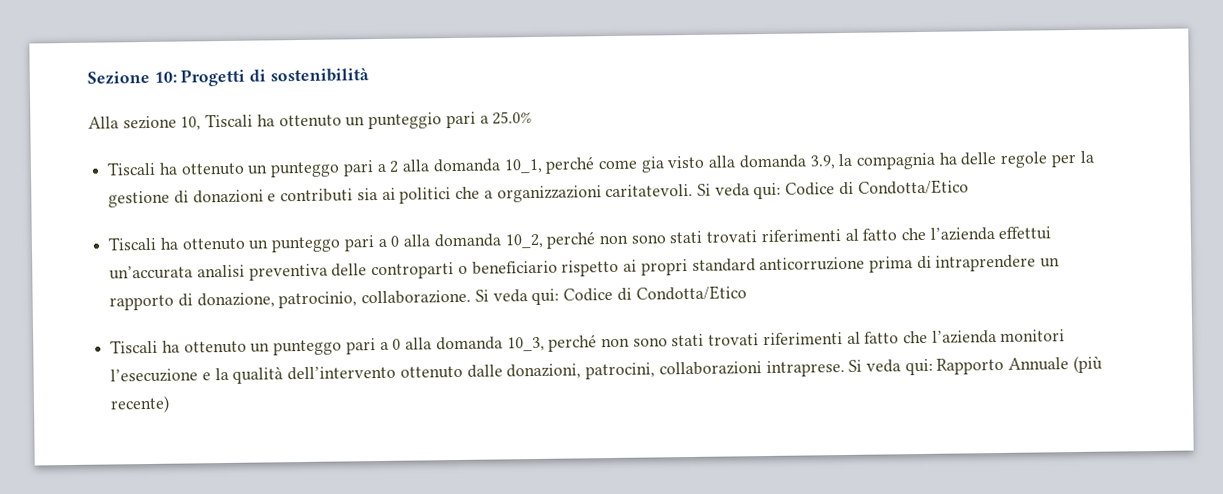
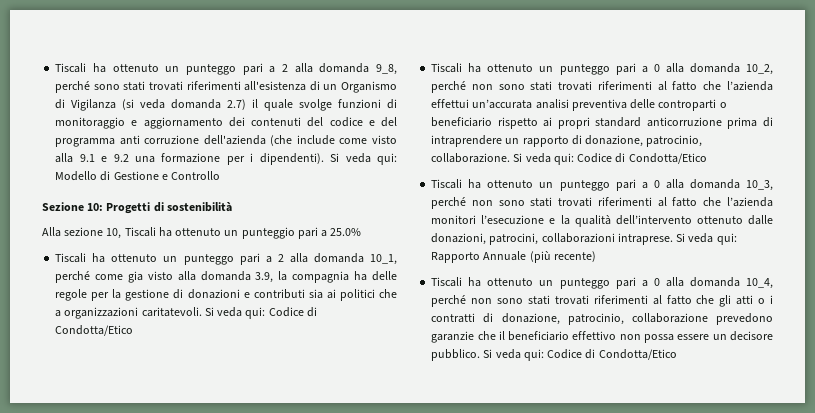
(87, 77) none -> [55,63,398,75] [55,81,398,93] [55,99,397,111] [55,117,398,129] [55,135,397,147] [55,153,397,165] [55,171,221,181] Tiscali ha ottenuto un punteggo pari a 2 alla domanda 9_8, perché sono stati trovati riferimenti all'esistenza di un Organismo di Vigilanza (si veda domanda 2.7) il quale svolge funzioni di monitoraggio e aggiornamento dei contenuti del codice e del programma anti corruzione dell'azienda (che include come visto alla 9.1 e 9.2 una formazione per i dipendenti). Si veda qui: Modello di Gestione e Controllo //
(171, 404) none -> [431,277,773,289] [431,295,773,307] [431,313,773,325] [431,331,773,343] [431,349,677,361] // Tiscali ha ottenuto un punteggo pari a 0 alla domanda 10_4, perché non sono stati trovati riferimenti al fatto che gli atti o i contratti di donazione, patrocinio, collaborazione prevedono garanzie che il beneficiario effettivo non possa essere un decisore pubblico. Si veda qui: Codice di Condotta/Etico

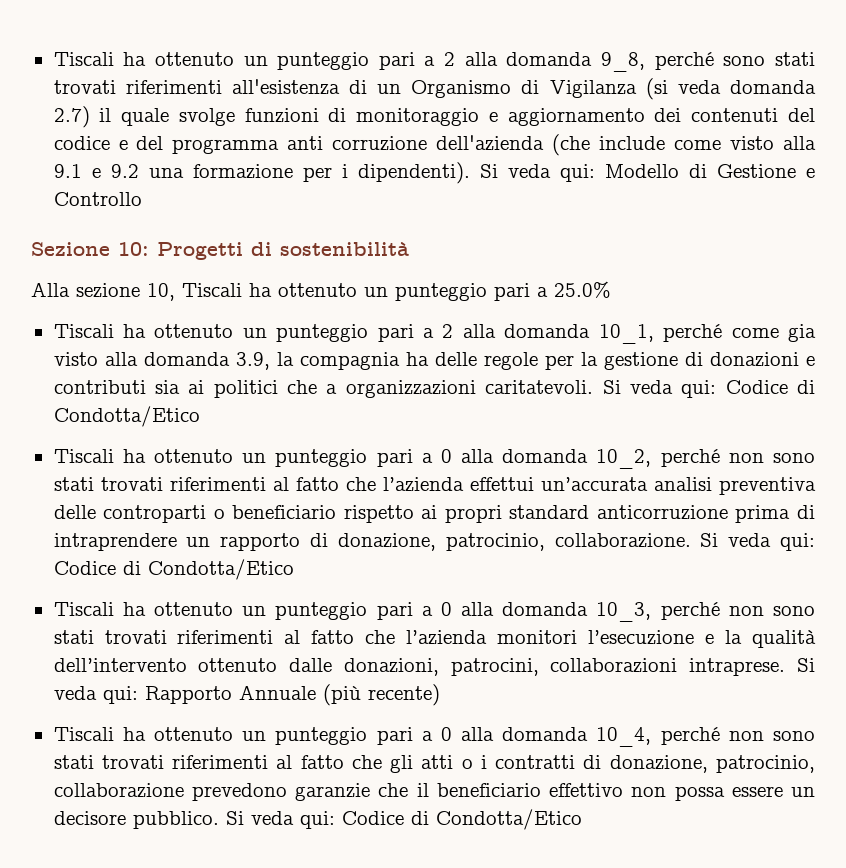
[55,63,236,75] Tiscali ha ottenuto un punteggo -> [53,52,370,70] Tiscali ha ottenuto un punteggio
[183,254,234,265] punteggo -> [276,324,369,342] punteggio
[559,64,610,75] punteggo -> [275,449,368,467] punteggio
[559,180,610,191] punteggo -> [275,602,368,620] punteggio
[559,278,610,289] punteggo -> [275,727,368,745] punteggio

